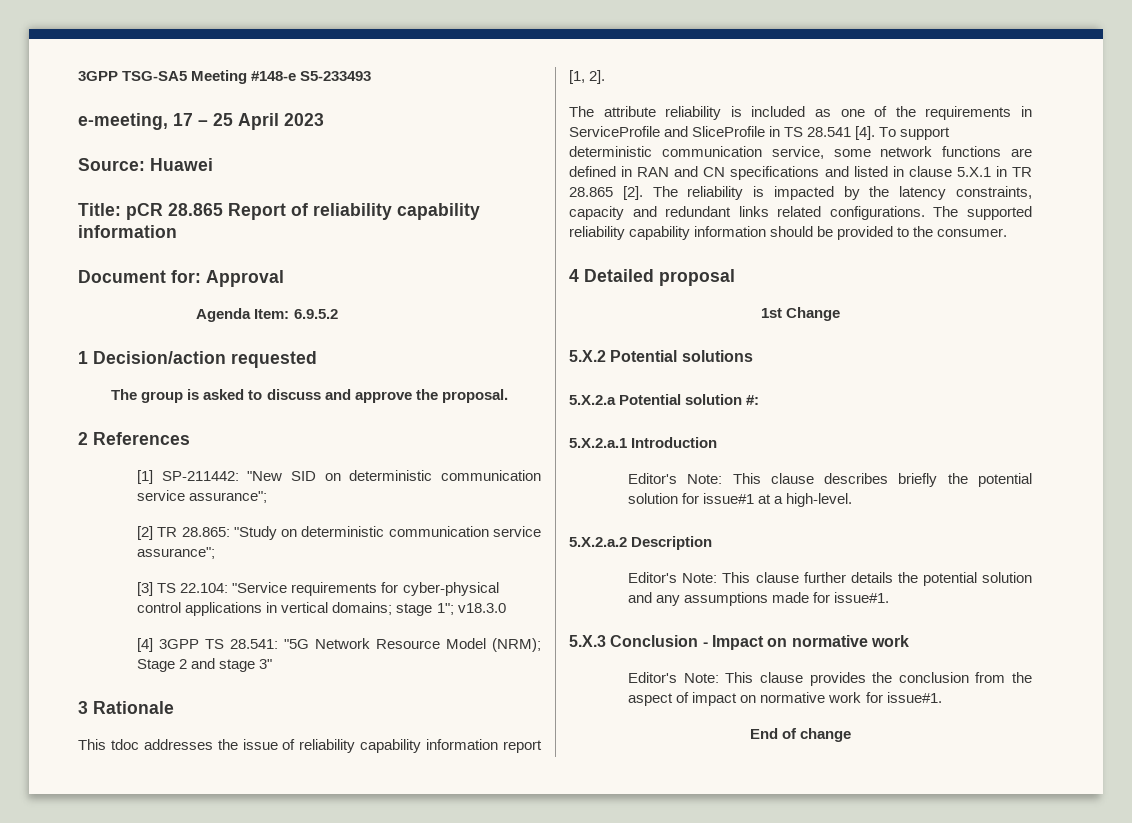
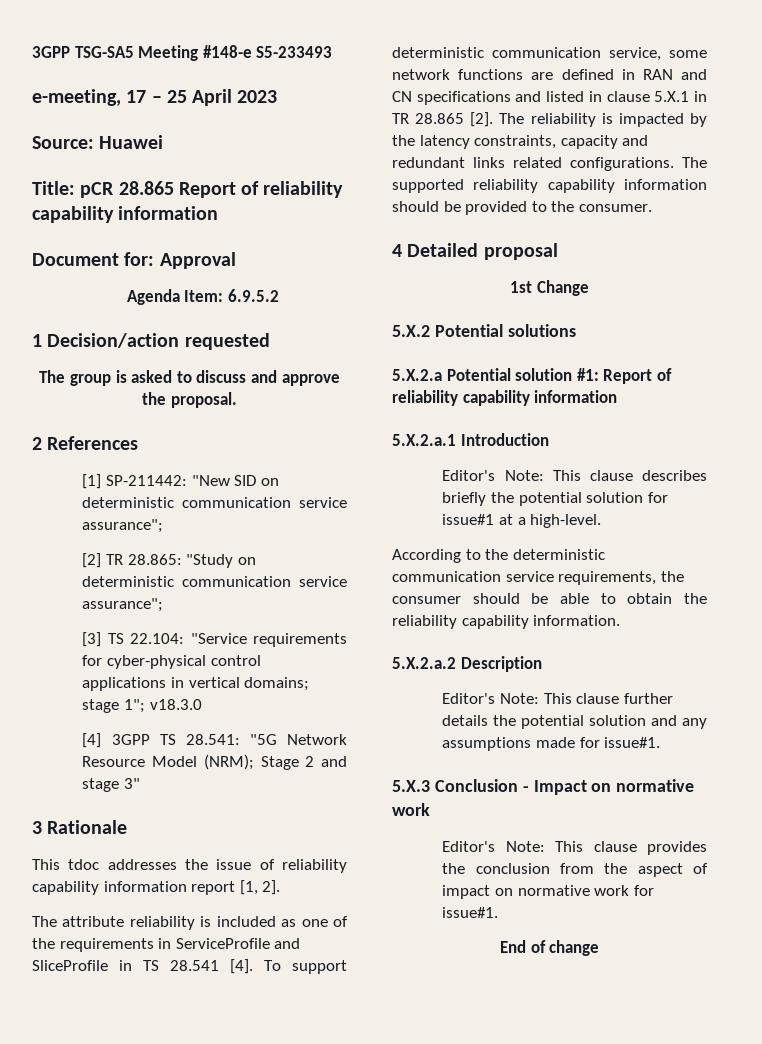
[746,395,760,405] #: -> [576,368,672,384] [392,390,618,406] #1: Report of reliability capability information
(853, 500) none -> [392,549,605,563] [392,571,684,585] [392,593,707,604] [392,615,621,629] // According to the deterministic communication service requirements, the consumer should be able to obtain the reliability capability information.

